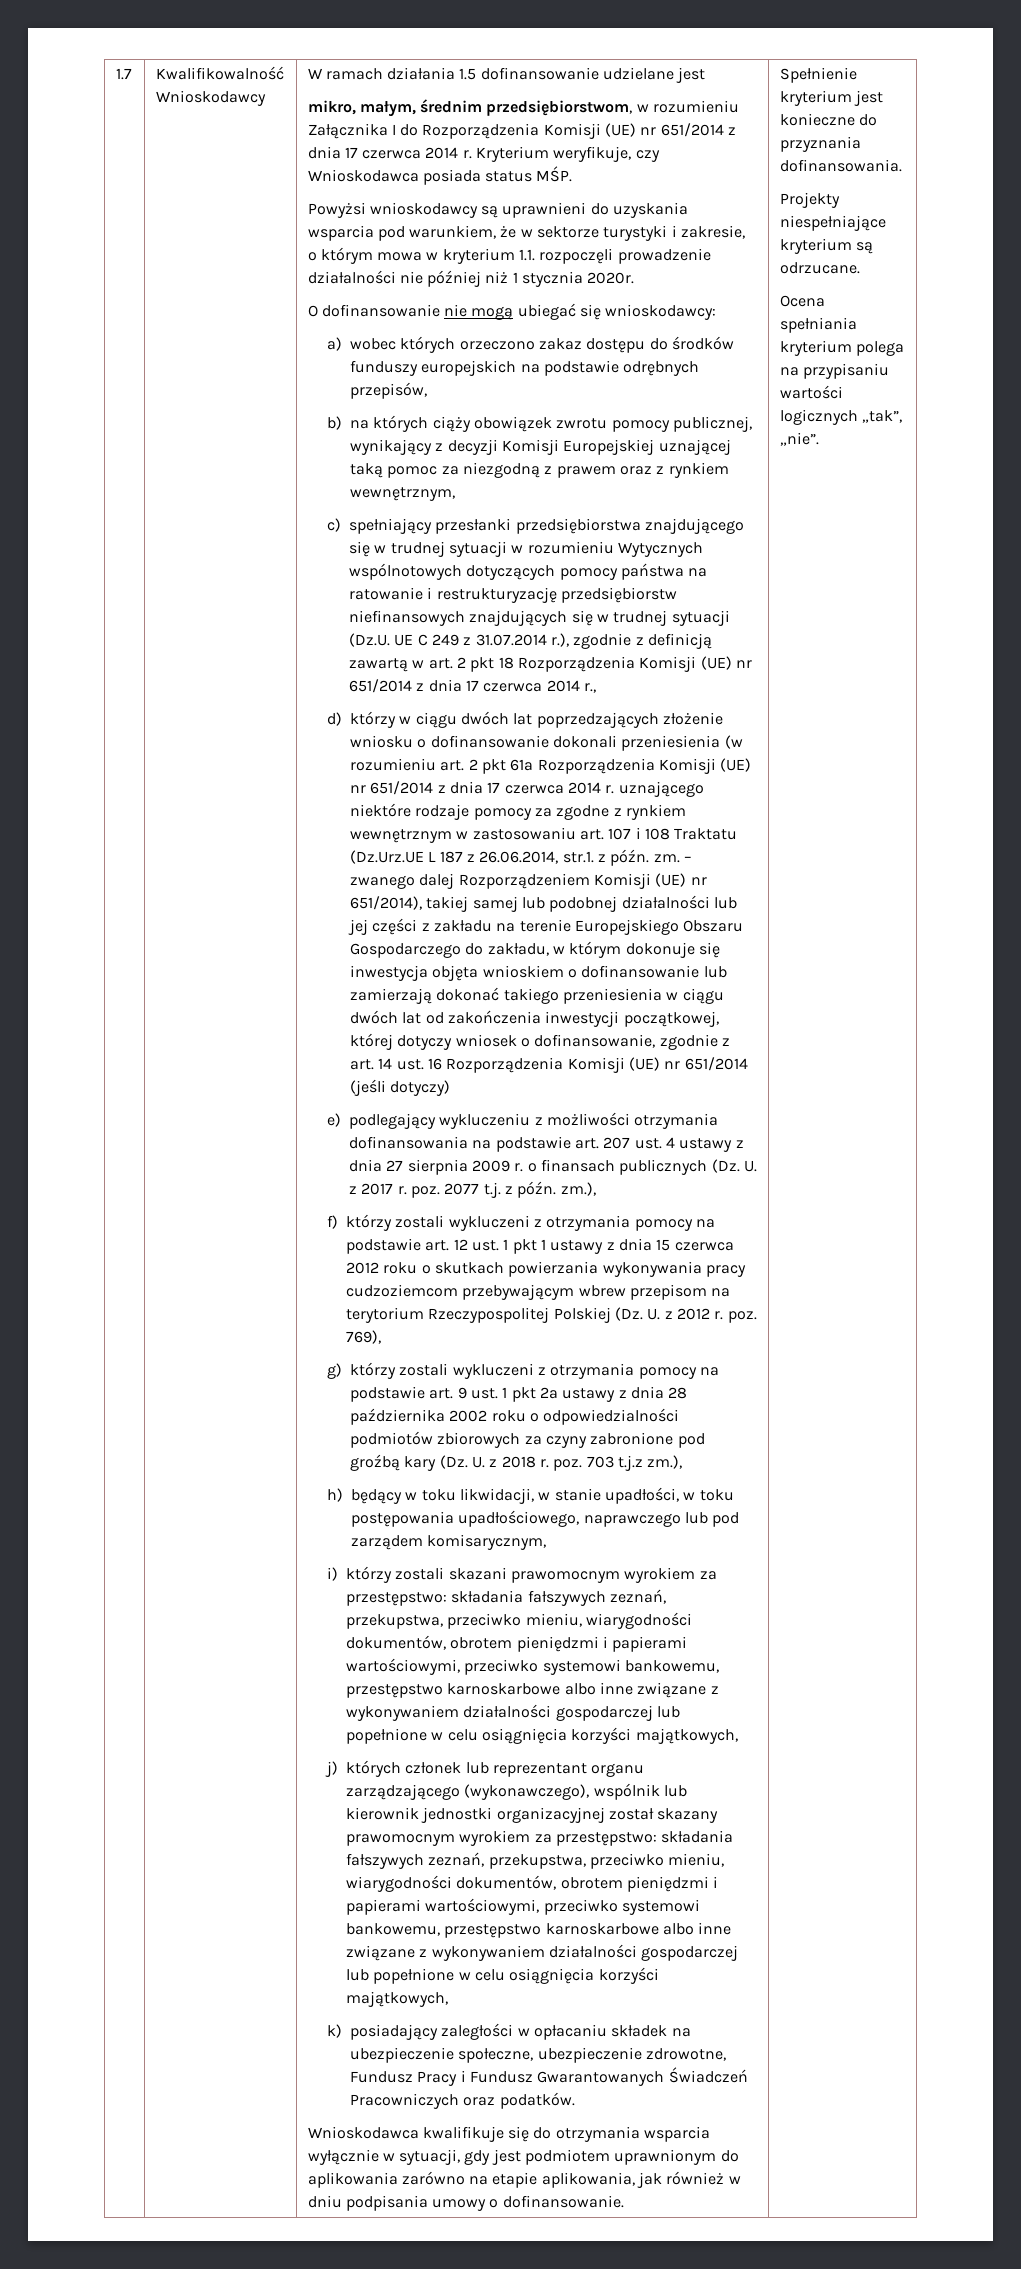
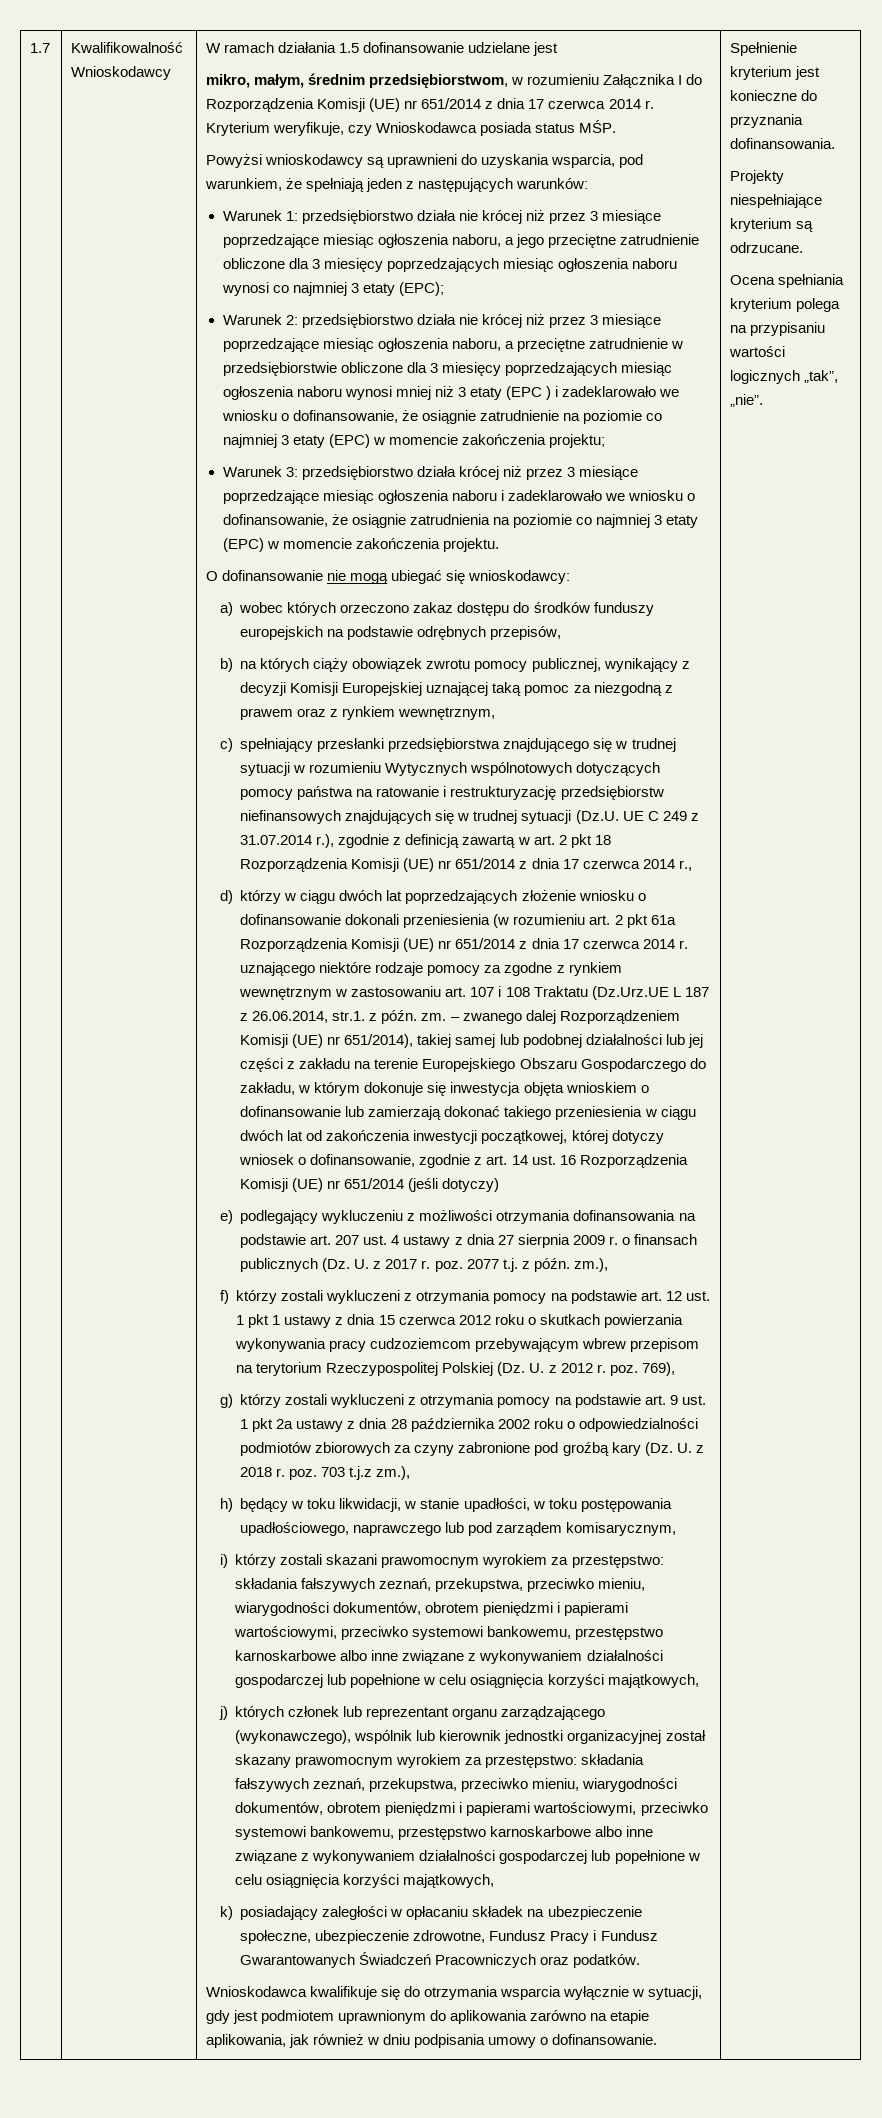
[307,225,374,241] wsparcia -> [551,154,616,168] wsparcia,
[520,225,746,241] [307,247,711,264] [307,270,635,287] w sektorze turystyki i zakresie, o którym mowa w kryterium 1.1. rozpoczęli prowadzenie działalności nie później niż 1 stycznia 2020r. -> [306,178,589,192] [222,210,662,224] [222,234,699,248] [222,258,677,272] [221,282,444,296] [222,314,662,328] [222,338,683,352] [222,362,672,376] [222,386,680,400] [221,410,662,424] [222,434,605,448] [222,466,638,480] [222,490,695,504] [222,514,699,528] [222,538,499,552] spełniają jeden z następujących warunków: // Warunek 1: przedsiębiorstwo działa nie krócej niż przez 3 miesiące poprzedzające miesiąc ogłoszenia naboru, a jego przeciętne zatrudnienie obliczone dla 3 miesięcy poprzedzających miesiąc ogłoszenia naboru wynosi co najmniej 3 etaty (EPC); // Warunek 2: przedsiębiorstwo działa nie krócej niż przez 3 miesiące poprzedzające miesiąc ogłoszenia naboru, a przeciętne zatrudnienie w przedsiębiorstwie obliczone dla 3 miesięcy poprzedzających miesiąc ogłoszenia naboru wynosi mniej niż 3 etaty (EPC ) i zadeklarowało we wniosku o dofinansowanie, że osiągnie zatrudnienie na poziomie co najmniej 3 etaty (EPC) w momencie zakończenia projektu; // Warunek 3: przedsiębiorstwo działa krócej niż przez 3 miesiące poprzedzające miesiąc ogłoszenia naboru i zadeklarowało we wniosku o dofinansowanie, że osiągnie zatrudnienia na poziomie co najmniej 3 etaty (EPC) w momencie zakończenia projektu.

